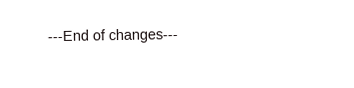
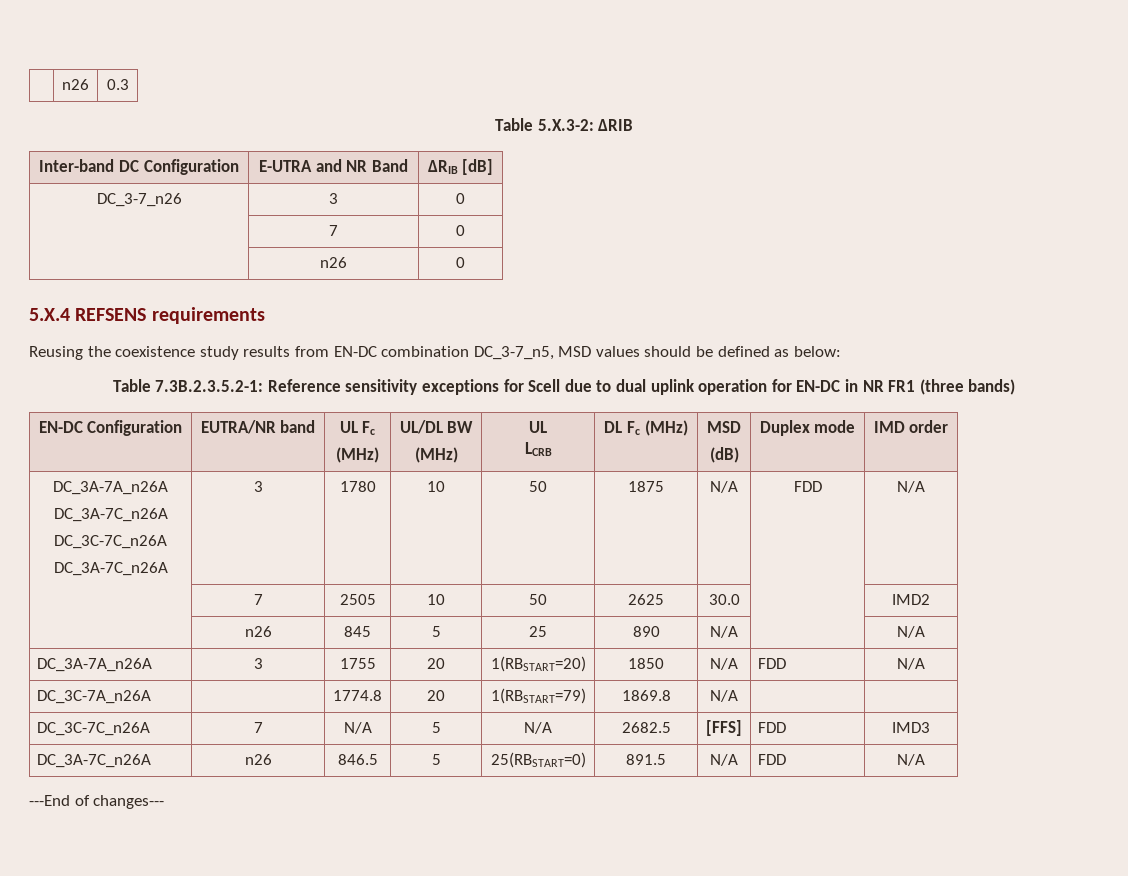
(47, 35) none -> [62,79,89,90] [106,79,129,90] [494,118,634,131] [39,159,239,175] [259,159,408,172] [427,159,494,175] [96,193,182,207] [329,193,338,204] [456,193,465,204] [329,225,338,236] [456,225,465,236] [320,257,347,268] [456,257,465,268] [29,307,265,324] [29,346,841,360] [112,379,1016,395] [38,420,183,436] [200,420,316,434] [339,421,376,435] [336,447,379,463] [399,420,474,434] [414,447,458,463] [529,421,547,433] [524,442,552,456] [604,420,688,436] [707,421,741,433] [709,447,739,463] [759,420,856,436] [873,420,949,433] [53,481,168,495] [53,508,168,522] [54,535,167,549] [53,562,168,576] [253,481,263,492] [339,481,376,492] [427,481,445,492] [529,481,547,492] [628,481,664,492] [710,481,738,493] [793,481,822,492] [897,481,925,493] [253,594,263,605] [339,594,376,605] [427,594,445,605] [529,594,547,605] [628,594,664,605] [708,594,740,605] [892,594,930,605] [244,626,272,637] [344,626,371,637] [431,626,441,637] [529,626,547,637] [632,626,660,637] [710,626,738,638] [897,626,925,638] [37,658,153,672] [253,658,263,669] [339,658,376,669] [427,658,445,669] [490,656,586,672] [628,658,664,669] [710,658,738,670] [758,658,787,669] [897,658,925,670] [37,690,152,704] [333,690,382,701] [427,690,445,701] [490,688,586,704] [621,690,671,701] [710,690,738,702] [37,722,151,736] [253,722,263,733] [343,722,372,734] [431,722,441,733] [524,722,552,734] [621,722,671,733] [706,720,742,736] [758,722,787,733] [892,722,930,733] [37,754,152,768] [244,754,272,765] [337,754,378,765] [431,754,441,765] [490,752,586,768] [626,754,666,765] [710,754,738,766] [758,754,787,765] [897,754,925,766] | n26 | 0.3 // Table 5.X.3-2: ΔRIB // Inter-band DC Configuration | E-UTRA and NR Band | ΔRIB [dB] // DC_3-7_n26 | 3 | 0 // | 7 | 0 // | n26 | 0 // 5.X.4 REFSENS requirements // Reusing the coexistence study results from EN-DC combination DC_3-7_n5, MSD values should be defined as below: // Table 7.3B.2.3.5.2-1: Reference sensitivity exceptions for Scell due to dual uplink operation for EN-DC in NR FR1 (three bands) // EN-DC Configuration | EUTRA/NR band | UL Fc // (MHz) | UL/DL BW // (MHz) | UL // LCRB | DL Fc (MHz) | MSD // (dB) | Duplex mode | IMD order // DC_3A-7A_n26A // DC_3A-7C_n26A // DC_3C-7C_n26A // DC_3A-7C_n26A | 3 | 1780 | 10 | 50 | 1875 | N/A | FDD | N/A // | 7 | 2505 | 10 | 50 | 2625 | 30.0 | | IMD2 // | n26 | 845 | 5 | 25 | 890 | N/A | | N/A // DC_3A-7A_n26A | 3 | 1755 | 20 | 1(RBSTART=20) | 1850 | N/A | FDD | N/A // DC_3C-7A_n26A | | 1774.8 | 20 | 1(RBSTART=79) | 1869.8 | N/A | | // DC_3C-7C_n26A | 7 | N/A | 5 | N/A | 2682.5 | [FFS] | FDD | IMD3 // DC_3A-7C_n26A | n26 | 846.5 | 5 | 25(RBSTART=0) | 891.5 | N/A | FDD | N/A //

